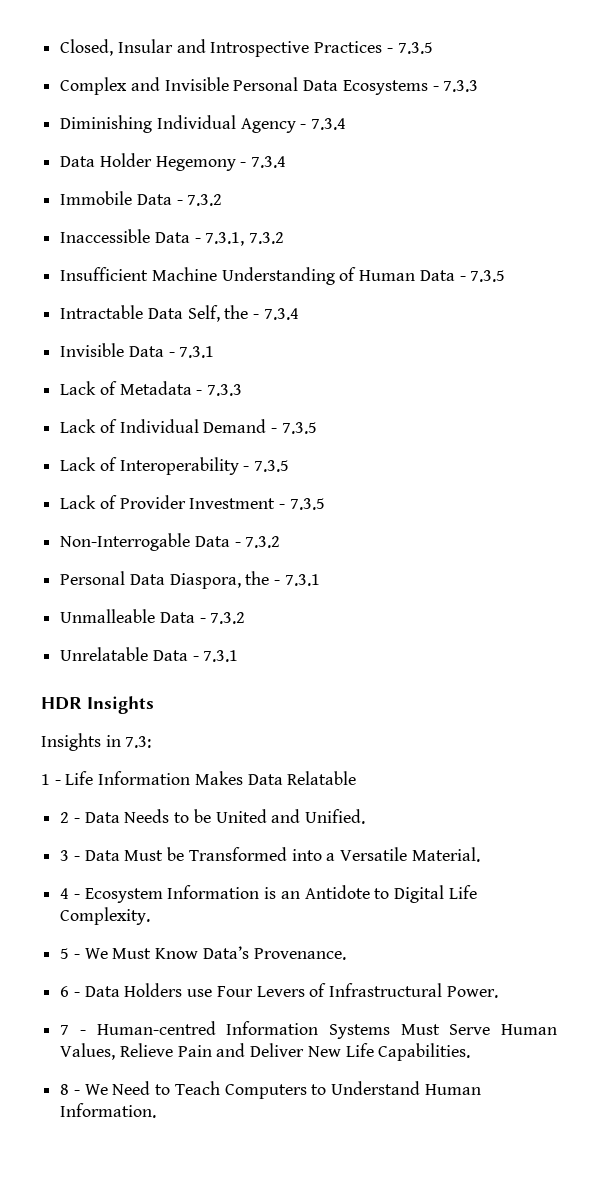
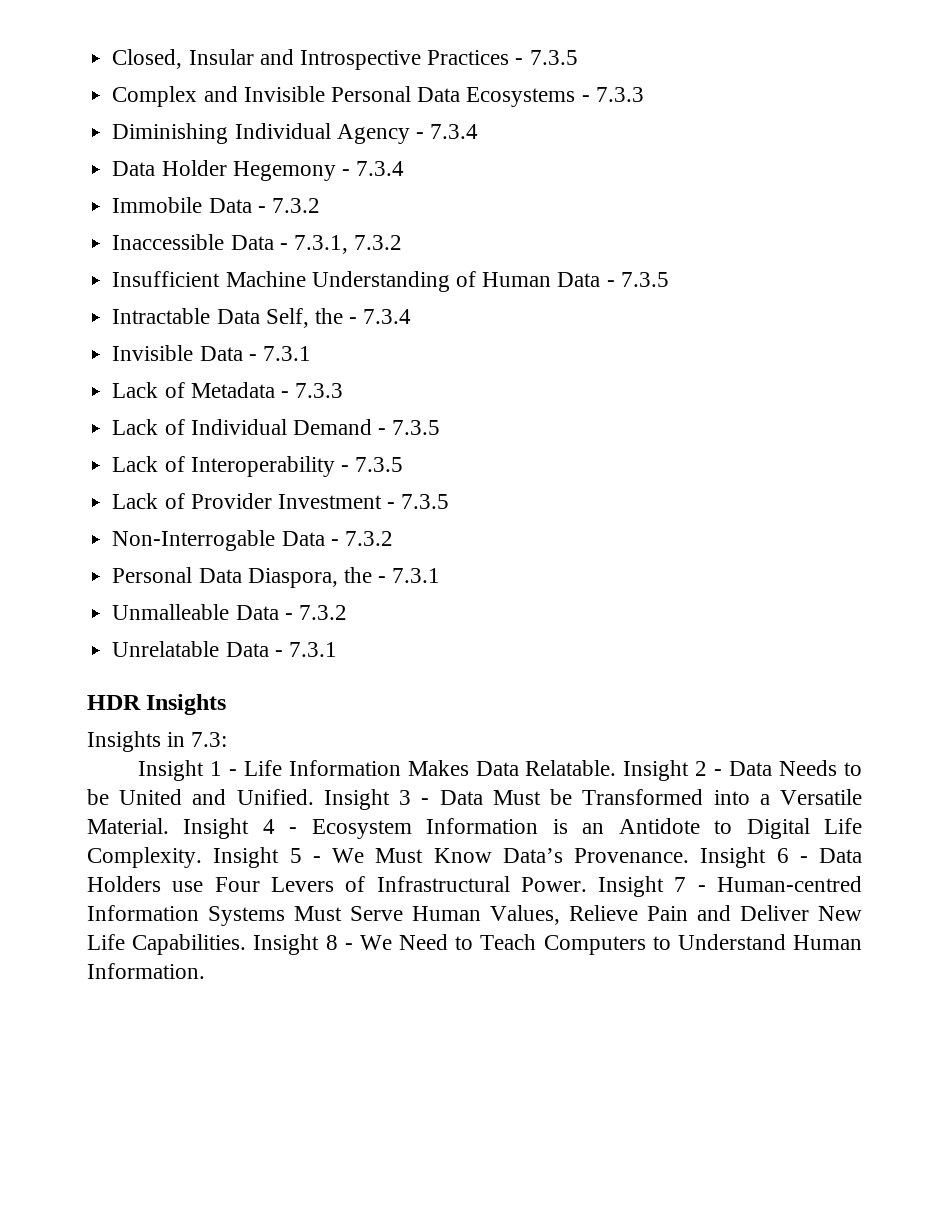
(152, 742) none -> [137,760,204,781] Insight
[287,771,357,785] Relatable // -> [525,760,690,781] Relatable. Insight
(366, 816) // -> [323,789,390,810] Insight
(480, 854) // -> [183,818,250,839] Insight
(151, 916) // -> [213,847,280,868] Insight
(346, 954) // -> [700,847,767,868] Insight
(498, 992) // -> [598,876,665,897] Insight
(471, 1052) // -> [253,934,320,955] Insight

